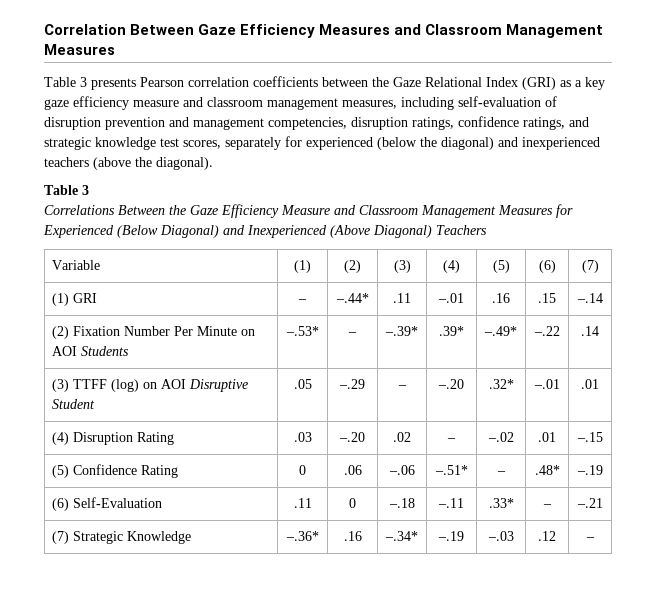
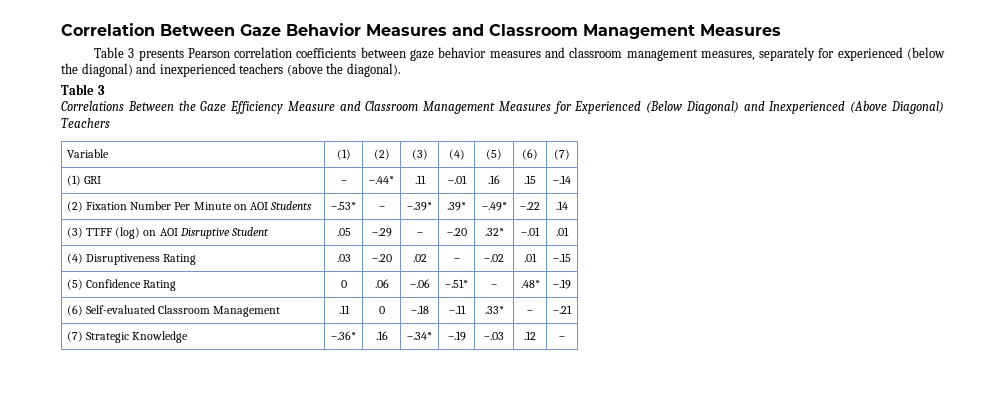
[240,24,316,38] Efficiency -> [286,23,361,36] Behavior
[372,77,605,90] [44,96,557,110] [44,116,589,130] [44,137,221,150] the Gaze Relational Index (GRI) as a key gaze efficiency measure and classroom management measures, including self-evaluation of disruption prevention and management competencies, disruption ratings, confidence ratings, and strategic knowledge test scores, -> [410,47,755,61] gaze behavior measures and classroom management measures,
[73,432,134,445] Disruption -> [86,254,161,265] Disruptiveness
[73,497,163,508] Self-Evaluation -> [86,305,281,317] Self-evaluated Classroom Management

